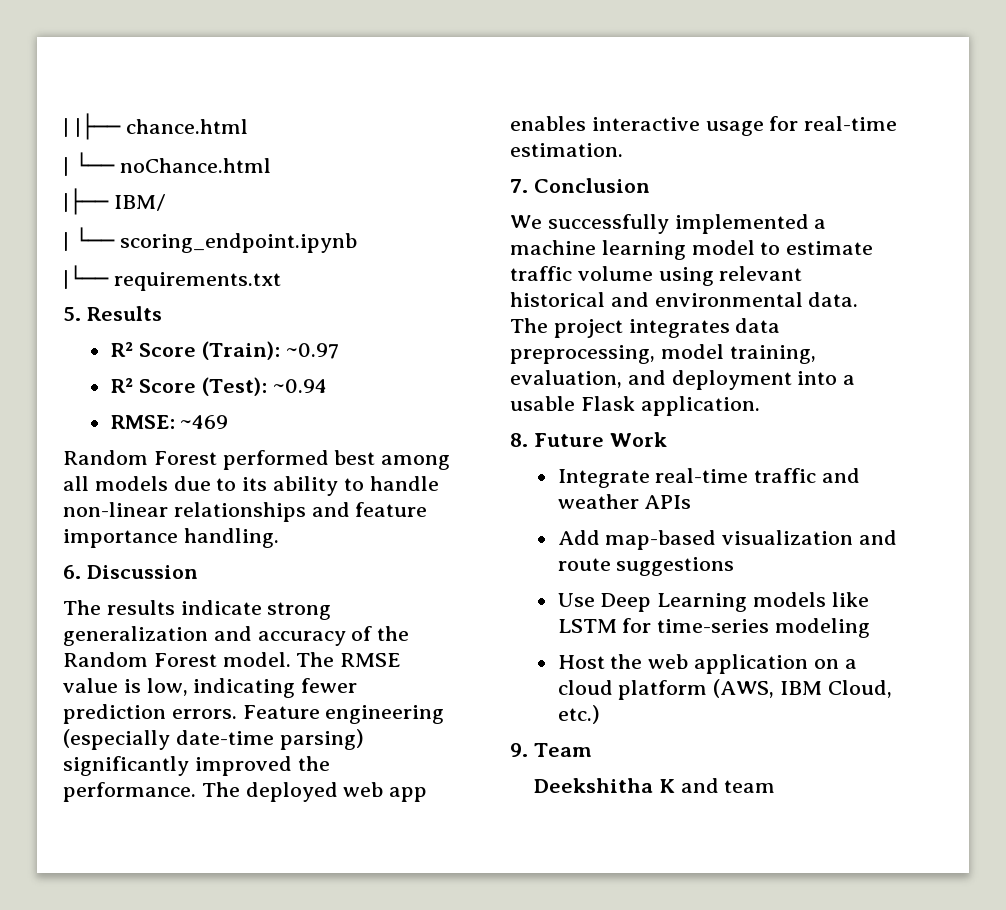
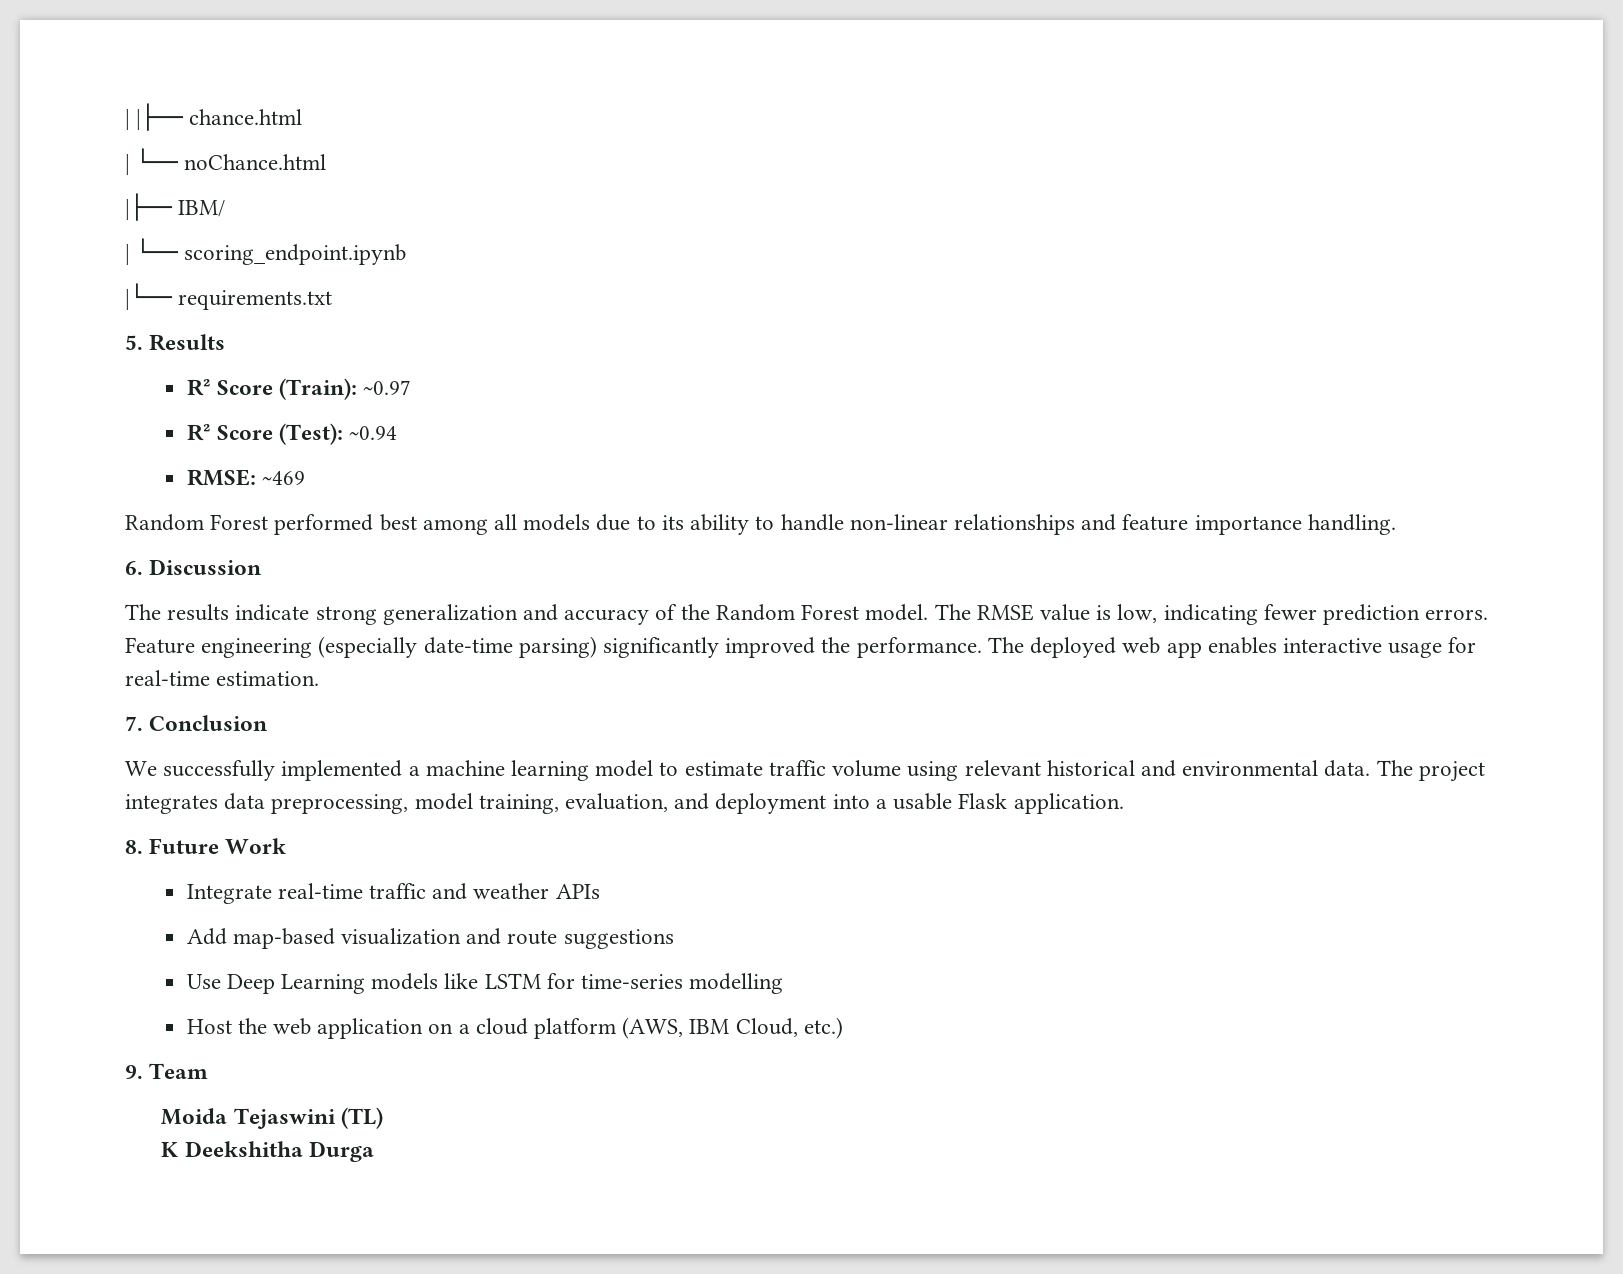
[775,618,871,638] modeling -> [689,973,784,994] modelling
[533,778,776,793] Deekshitha K and team -> [161,1107,383,1129] [161,1141,374,1162] Moida Tejaswini (TL) // K Deekshitha Durga

